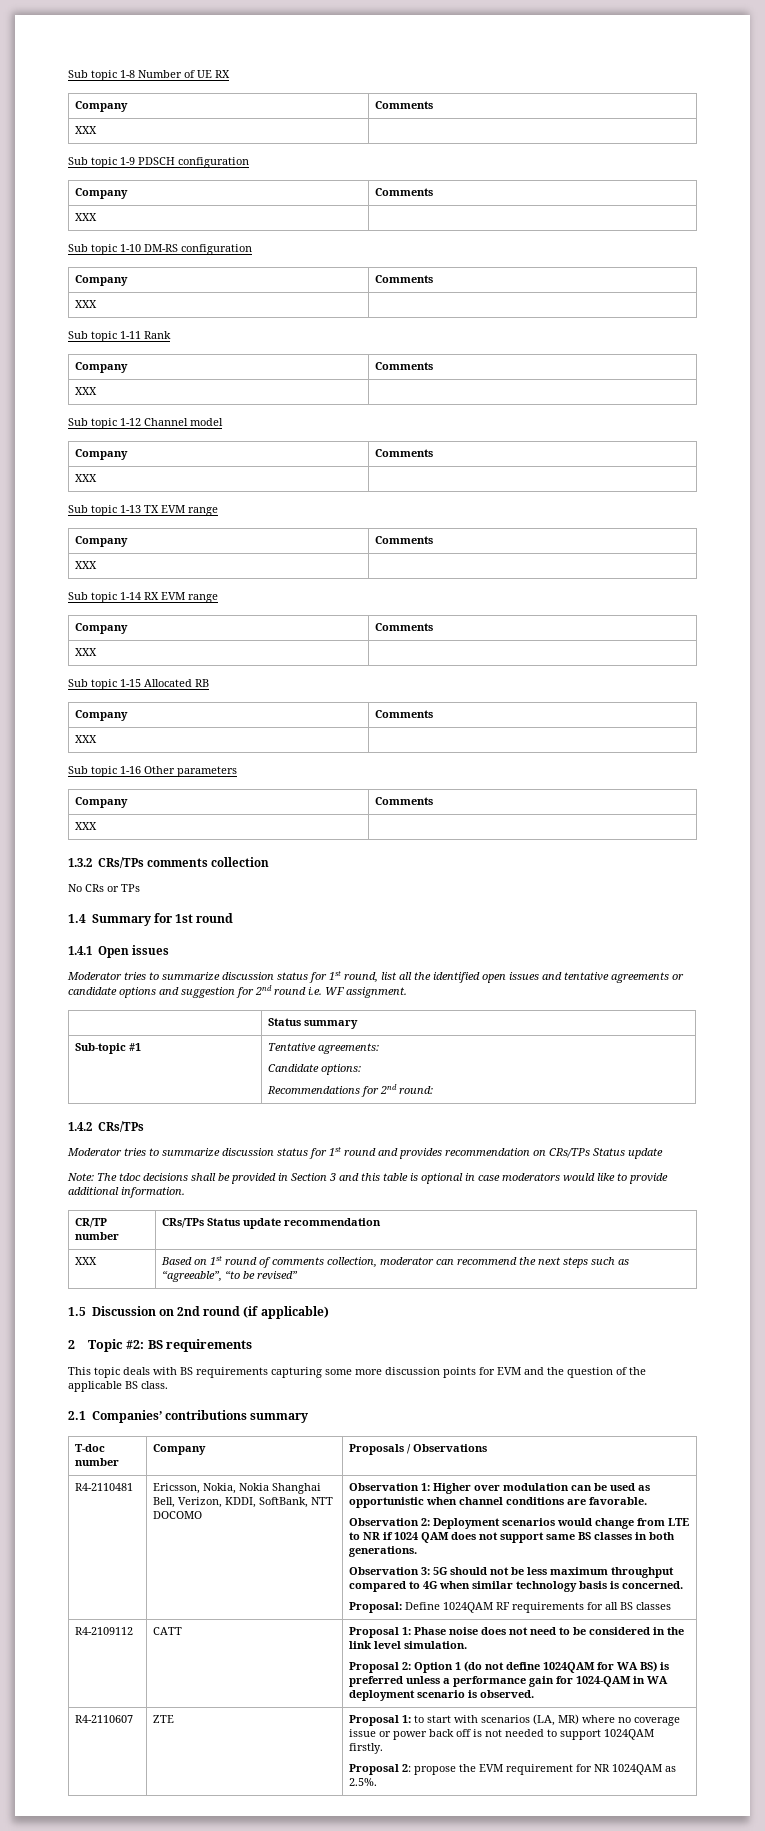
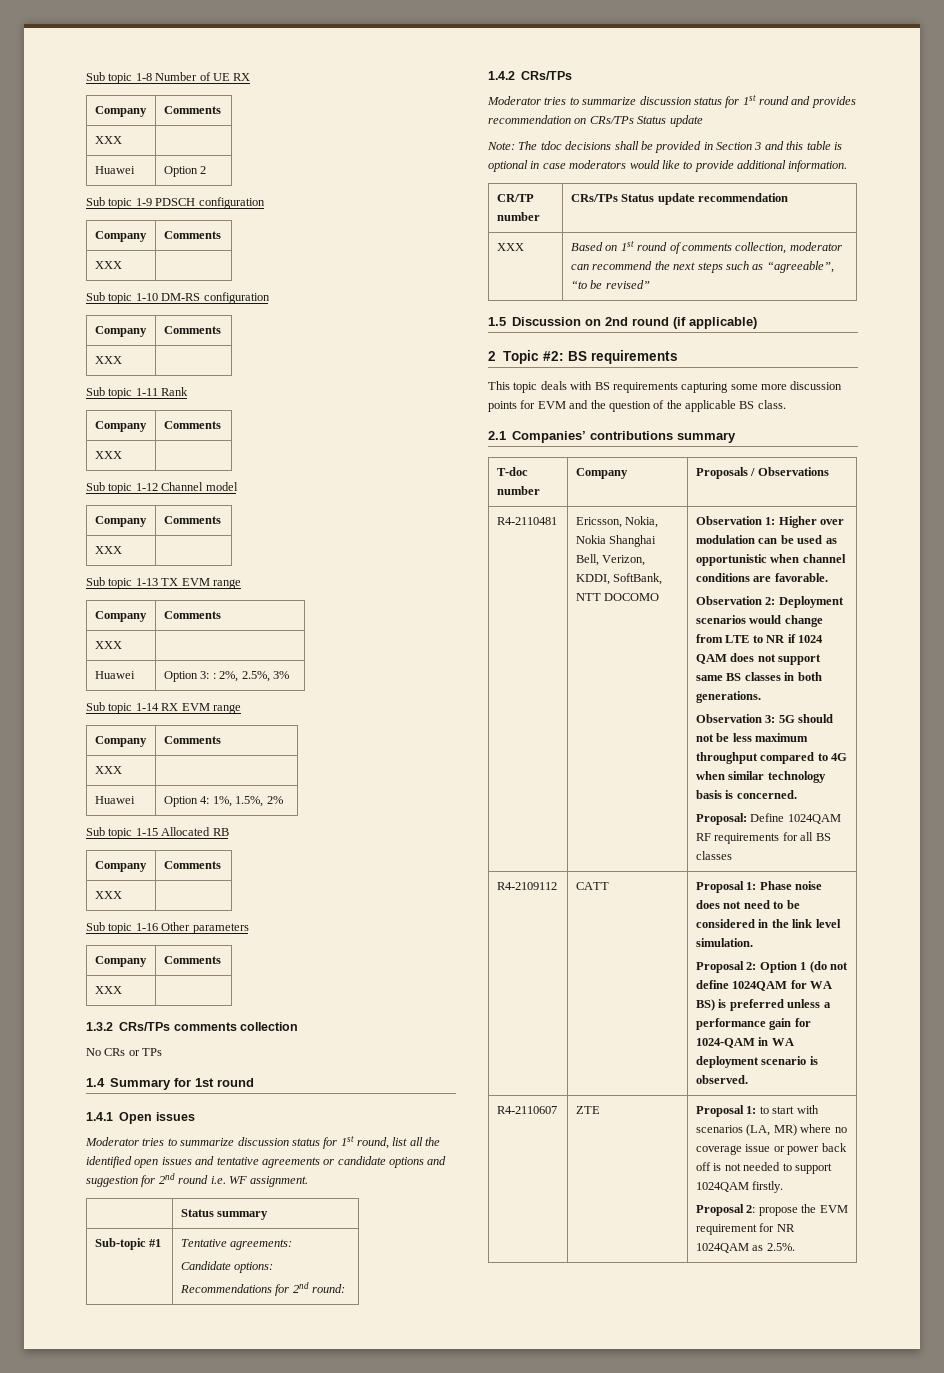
(97, 130) none -> [94,166,135,174] [163,166,207,177] // Huawei | Option 2
(97, 565) none -> [94,671,135,679] [163,671,289,682] // Huawei | Option 3: : 2%, 2.5%, 3%
(97, 652) none -> [94,796,135,804] [163,796,283,807] // Huawei | Option 4: 1%, 1.5%, 2%

